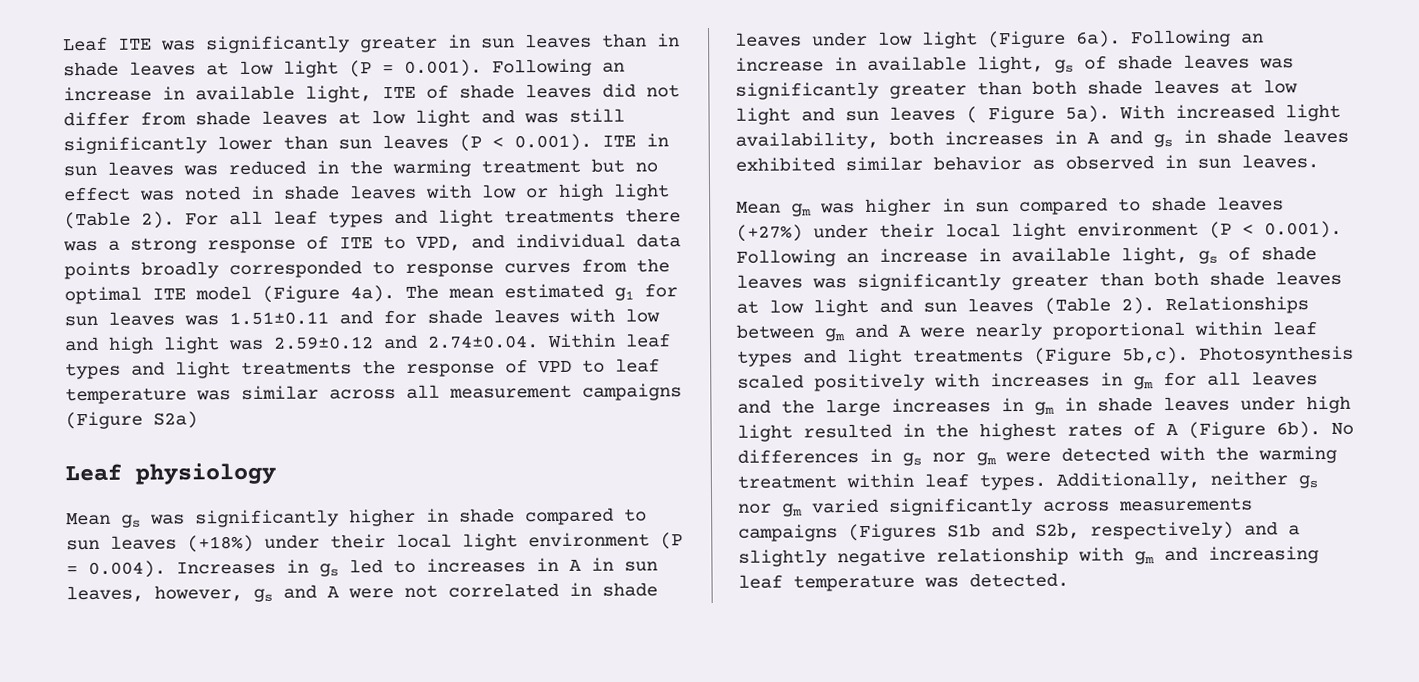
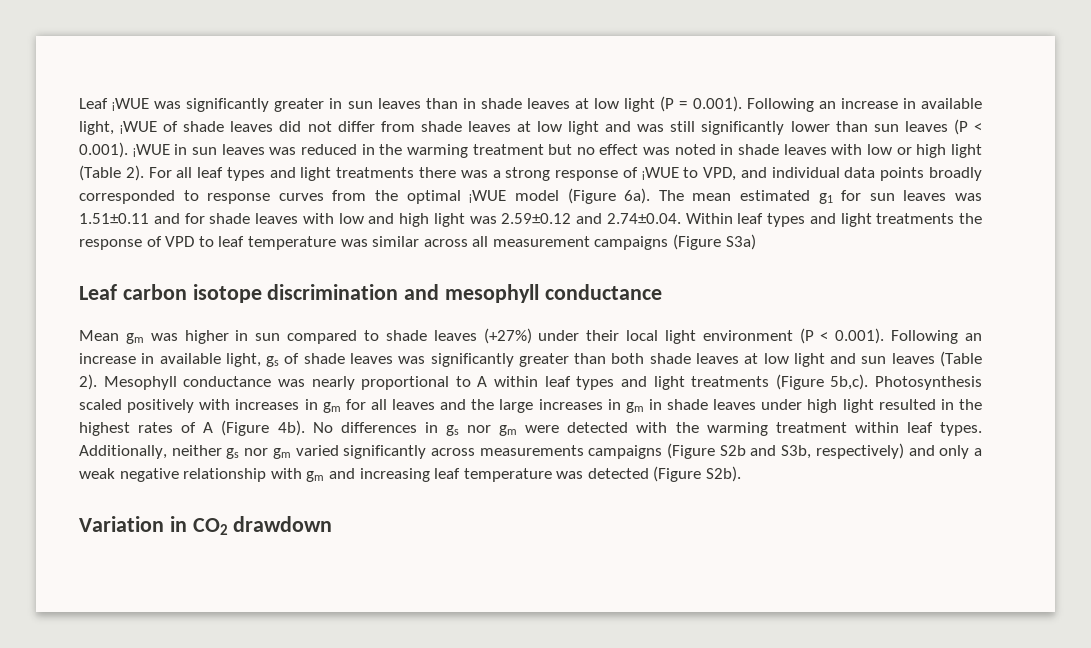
[63,36,152,52] Leaf ITE -> [79,98,150,111] Leaf iWUE
[382,86,416,99] ITE -> [120,121,158,134] iWUE
[602,135,636,147] ITE -> [132,144,170,157] iWUE
[339,237,373,249] ITE -> [641,167,679,180] iWUE
[152,288,186,300] ITE -> [469,190,507,203] iWUE
[350,285,395,303] 4a). -> [624,188,651,204] 6a).
[153,411,198,429] [65,462,276,485] [66,507,647,528] [66,532,683,553] [66,557,658,579] [66,582,658,603] [735,29,1264,49] [735,54,1294,74] [735,79,1298,100] [735,103,1341,125] [735,128,1349,150] [735,154,1319,172] S2a) // Leaf physiology // Mean gs was significantly higher in shade compared to sun leaves (+18%) under their local light environment (P = 0.004). Increases in gs led to increases in A in sun leaves, however, gs and A were not correlated in shade leaves under low light (Figure 6a). Following an increase in available light, gs of shade leaves was significantly greater than both shade leaves at low light and sun leaves ( Figure 5a). With increased light availability, both increases in A and gs in shade leaves exhibited similar behavior as observed in sun leaves. -> [725,234,756,250] [79,284,662,303] S3a) // Leaf carbon isotope discrimination and mesophyll conductance
[1165,296,1309,315] [736,321,1185,342] Relationships between gm and A were nearly proportional -> [103,376,488,390] Mesophyll conductance was nearly proportional to A
[1276,421,1321,439] 6b). -> [277,420,305,436] 4b).
[848,521,1300,542] [738,549,827,567] (Figures S1b and S2b, respectively) and a slightly -> [667,443,983,459] [79,468,115,479] (Figure S2b and S3b, respectively) and only a weak
[969,572,1069,588] detected. -> [587,466,742,482] [79,516,333,535] detected (Figure S2b). // Variation in CO2 drawdown

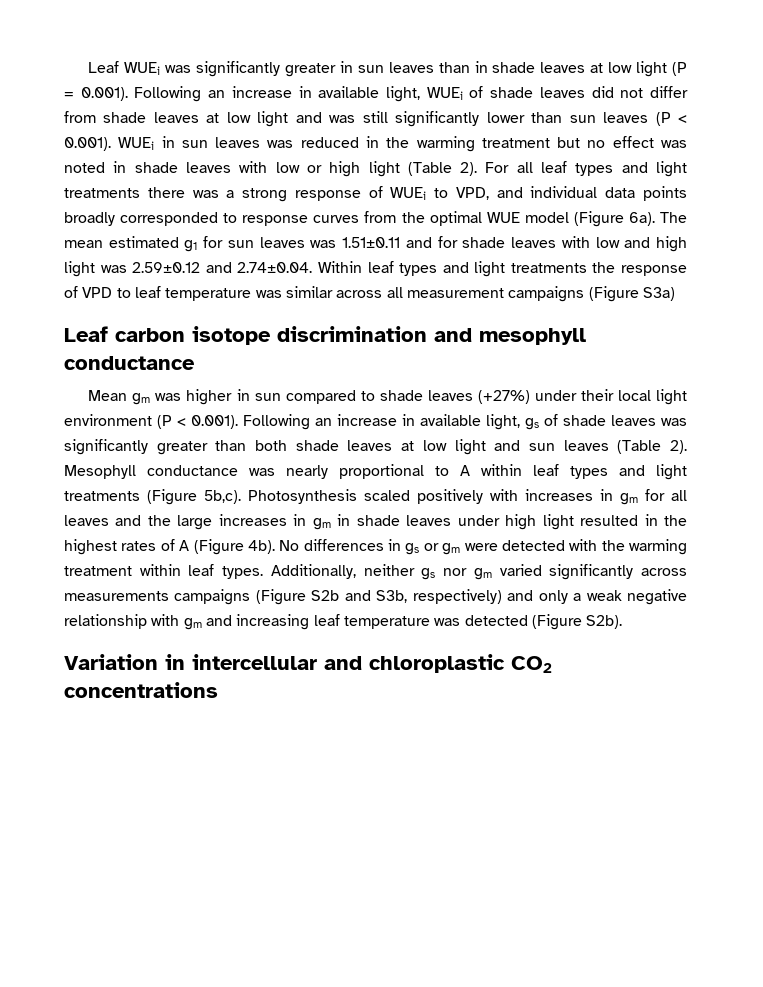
[79,98,150,111] Leaf iWUE -> [88,61,161,75] Leaf WUEi
[120,121,158,134] iWUE -> [426,87,463,100] WUEi
[132,144,170,157] iWUE -> [118,137,155,150] WUEi
[641,167,679,180] iWUE -> [390,187,427,200] WUEi
[469,190,507,203] iWUE -> [486,212,520,223] WUE
[467,425,492,433] nor -> [423,543,439,551] or
[192,516,333,535] CO2 drawdown -> [192,654,552,673] [64,682,218,698] intercellular and chloroplastic CO2 concentrations

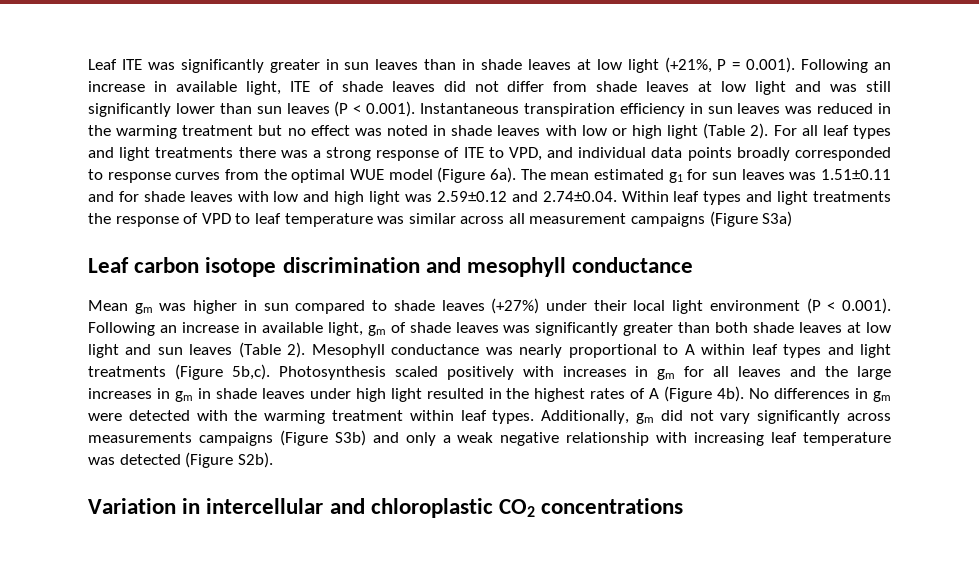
[88,61,161,75] Leaf WUEi -> [88,59,142,70] Leaf ITE
[672,62,688,76] (P -> [664,57,727,73] (+21%, P
[426,87,463,100] WUEi -> [289,81,310,92] ITE
[118,137,155,150] WUEi -> [420,103,685,117] Instantaneous transpiration efficiency
[390,187,427,200] WUEi -> [463,147,484,158] ITE
[525,418,539,430] gs -> [367,325,386,336] gm
[405,543,439,555] gs or -> (869, 393) none
[363,564,542,580] neither gs nor gm varied -> [636,410,751,424] gm did not vary
[311,589,502,604] S2b and S3b, respectively) -> [334,430,366,446] S3b)
[183,615,232,630] gm and -> (688, 437) none

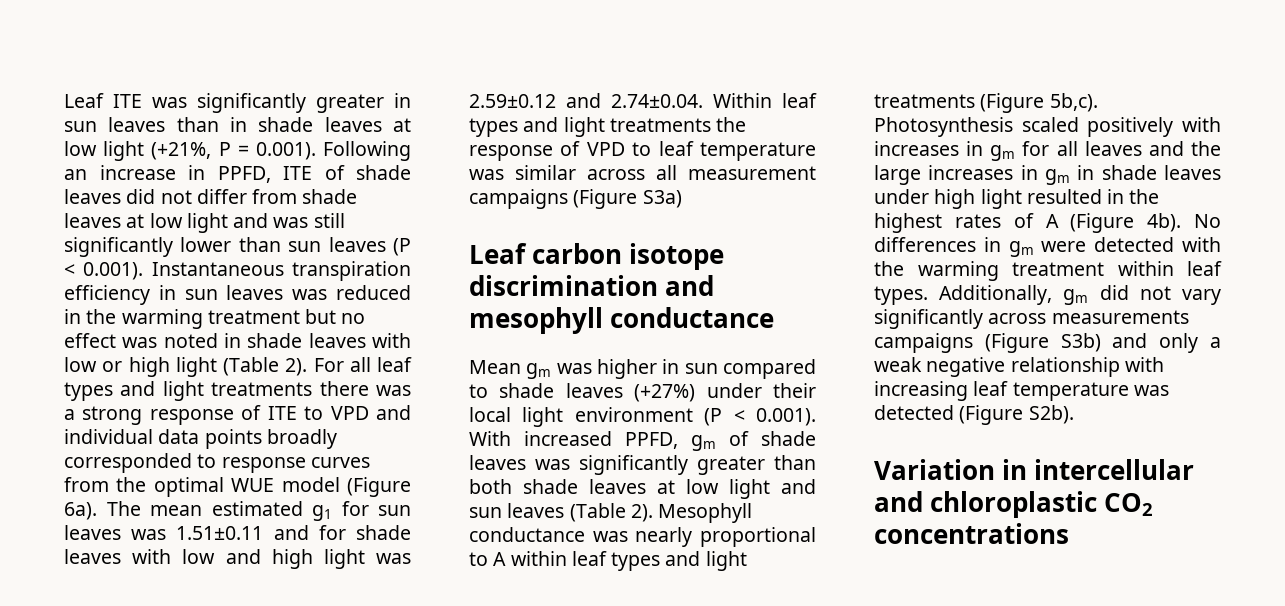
[175,81,281,95] available light, -> [217,166,271,183] PPFD,
[508,147,542,161] VPD, -> [330,406,369,420] VPD
[88,322,363,336] Following an increase in available light, -> [469,431,678,449] With increased PPFD,

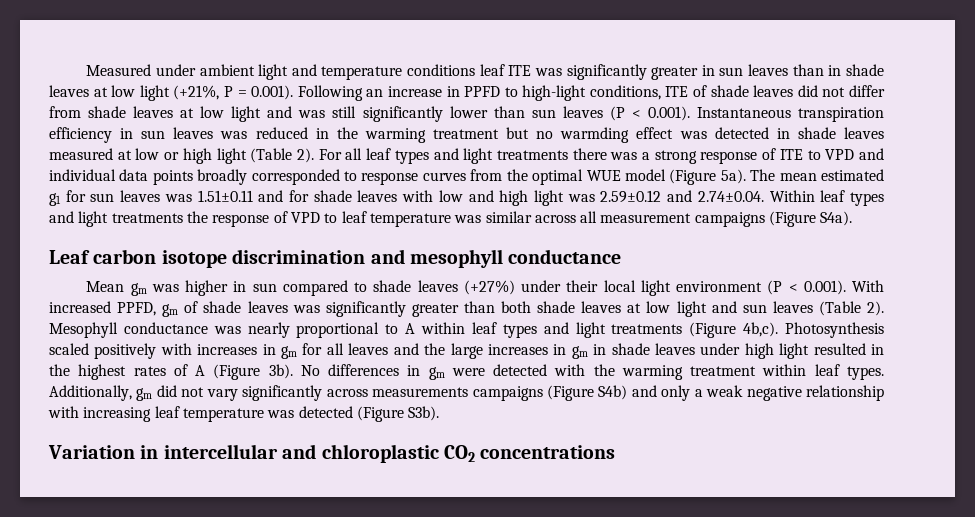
[64,93,104,108] Leaf -> [86,64,505,80] Measured under ambient light and temperature conditions leaf
[217,166,271,183] PPFD, -> [464,85,661,101] PPFD to high-light conditions,
(366, 318) none -> [560,127,630,143] warmding
[163,333,411,348] noted in shade leaves with -> [714,127,884,139] [49,148,132,160] detected in shade leaves measured at
[64,502,97,520] 6a). -> [720,169,746,184] 5a).
[642,190,682,208] S3a) -> [820,211,853,226] S4a).
[1049,93,1098,112] 5b,c). -> [743,322,779,337] 4b,c).
[1147,213,1182,232] 4b). -> [268,364,293,379] 3b).
[1060,333,1101,352] S3b) -> [598,385,628,400] S4b)
[1028,405,1074,424] S2b). -> [408,406,440,421] S3b).

